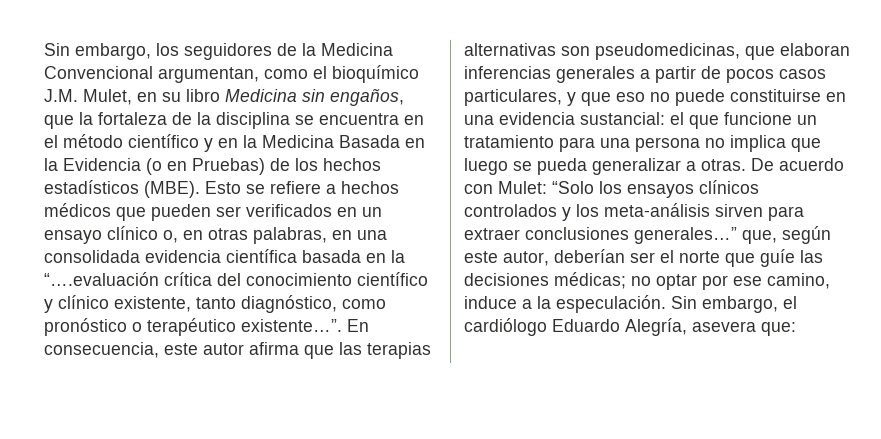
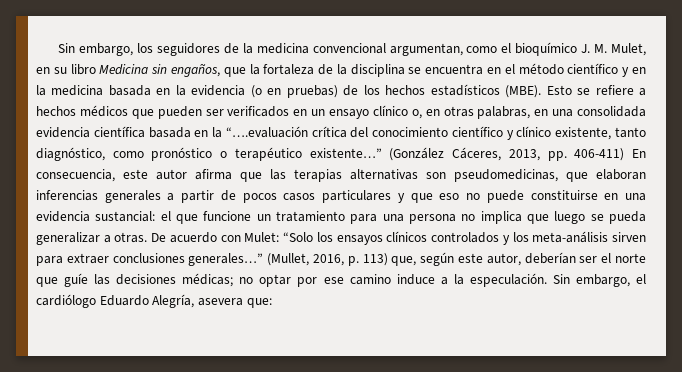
[321,43,393,56] [44,66,153,79] Medicina Convencional -> [256,43,386,54] medicina convencional
[44,89,78,102] J.M. -> [581,44,608,53] J. M.
[262,135,425,148] [44,158,141,171] Medicina Basada en la Evidencia -> [51,85,246,96] medicina basada en la evidencia
[192,158,265,175] Pruebas) -> [286,85,338,98] pruebas)
[241,319,342,332] existente…”. -> [309,147,625,161] existente…” (González Cáceres, 2013, pp. 406-411)
[464,89,562,106] particulares, -> [322,190,392,203] particulares
(737, 235) none -> [267,253,388,266] (Mullet, 2016, p. 113)
[767,273,830,289] camino, -> [349,274,391,285] camino

